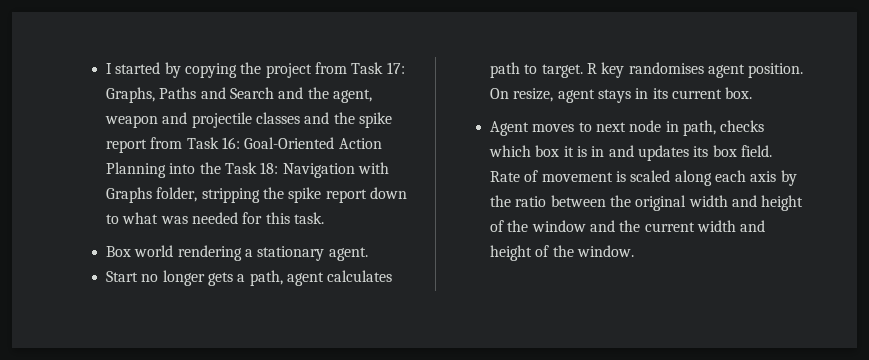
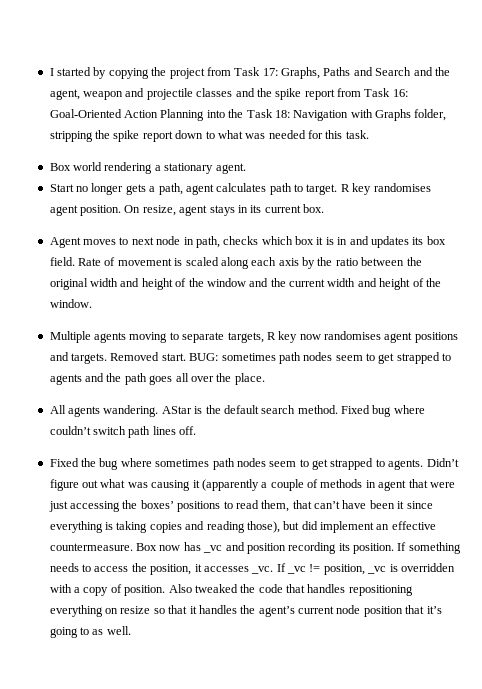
(634, 251) none -> [49,331,458,343] [49,352,452,364] [49,373,265,385] [49,405,425,417] [49,426,197,438] [49,458,459,470] [49,479,455,491] [48,500,433,512] [49,521,436,533] [49,542,461,554] [49,563,455,575] [49,584,413,596] [49,605,442,617] [49,626,131,638] // Multiple agents moving to separate targets, R key now randomises agent positions and targets. Removed start. BUG: sometimes path nodes seem to get strapped to agents and the path goes all over the place. // All agents wandering. AStar is the default search method. Fixed bug where couldn’t switch path lines off. // Fixed the bug where sometimes path nodes seem to get strapped to agents. Didn’t figure out what was causing it (apparently a couple of methods in agent that were just accessing the boxes’ positions to read them, that can’t have been it since everything is taking copies and reading those), but did implement an effective countermeasure. Box now has _vc and position recording its position. If something needs to access the position, it accesses _vc. If _vc != position, _vc is overridden with a copy of position. Also tweaked the code that handles repositioning everything on resize so that it handles the agent’s current node position that it’s going to as well.

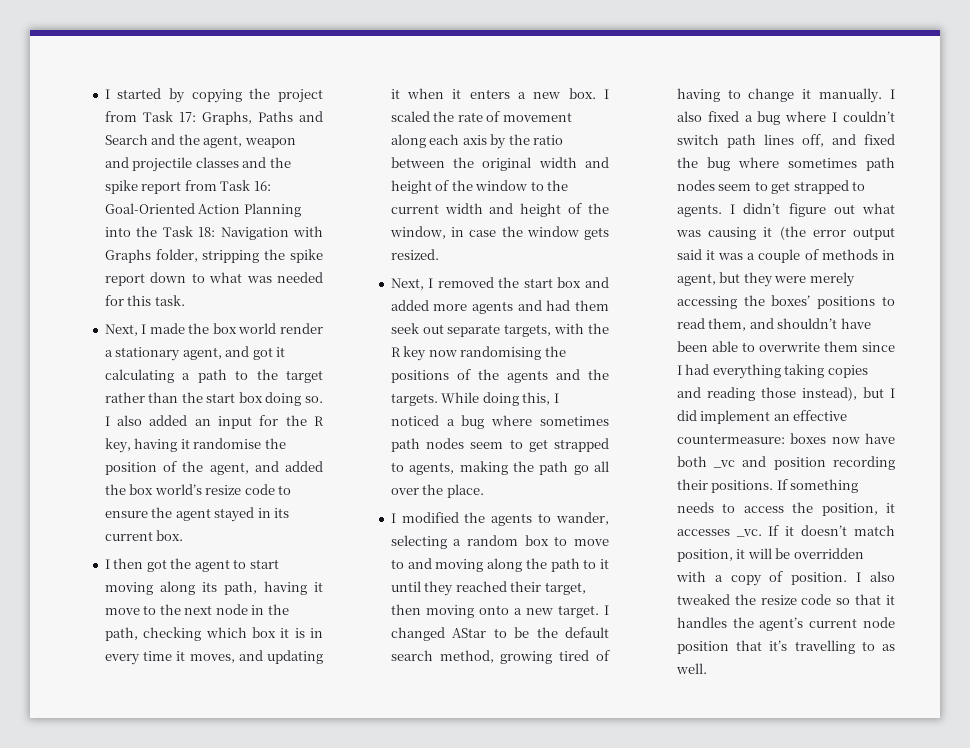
[49,162,246,174] [49,183,431,195] [49,204,325,216] [49,236,259,248] Box world rendering a stationary agent. // Start no longer gets a path, agent calculates path to target. R key randomises agent position. On resize, agent stays in its current box. // Agent moves to next node in path, checks -> [104,323,323,336] [104,346,286,361] [104,369,323,383] [104,392,323,406] [104,415,325,429] [104,438,286,453] [104,461,323,475] [104,484,292,495] [104,507,290,522] [104,530,184,541] [104,558,279,572] [104,581,323,595] [104,604,289,615] [104,627,202,641] Next, I made the box world render a stationary agent, and got it calculating a path to the target rather than the start box doing so. I also added an input for the R key, having it randomise the position of the agent, and added the box world’s resize code to ensure the agent stayed in its current box. // I then got the agent to start moving along its path, having it move to the next node in the path, checking
[349,236,446,248] [49,257,219,266] and updates its box field. Rate of movement is scaled -> [104,650,323,665] [390,88,609,99] [390,111,572,122] every time it moves, and updating it when it enters a new box. I scaled the rate of movement
[249,278,269,287] and -> [530,181,544,191] to
[49,299,92,308] [49,331,458,343] [49,352,452,364] [49,373,173,385] window. // Multiple agents moving to separate targets, R key now randomises agent positions and targets. Removed start. BUG: sometimes path nodes seem to get strapped to agents and the path goes -> [389,226,609,240] [390,249,439,260] [390,277,609,290] [390,300,609,314] [390,323,609,337] [390,346,566,361] [390,369,609,383] [390,392,559,406] [390,415,609,429] [390,438,609,452] [390,461,589,475] window, in case the window gets resized. // Next, I removed the start box and added more agents and had them seek out separate targets, with the R key now randomising the positions of the agents and the targets. While doing this, I noticed a bug where sometimes path nodes seem to get strapped to agents, making the path go
[49,405,425,417] All agents wandering. AStar is the default search method. Fixed bug where -> [390,512,609,526] [390,535,609,549] [390,558,609,572] [390,581,586,596] [390,604,609,618] [390,627,609,641] [390,650,610,664] [676,88,895,103] [676,111,838,125] I modified the agents to wander, selecting a random box to move to and moving along the path to it until they reached their target, then moving onto a new target. I changed AStar to be the default search method, growing tired of having to change it manually. I also fixed a bug where I
[179,426,197,435] [49,458,79,467] off. // Fixed -> [801,134,895,147] off, and fixed
[426,458,459,467] Didn’t -> [729,203,781,214] I didn’t
[201,479,259,491] (apparently -> [779,226,895,240] [676,249,744,260] (the error output said it was
[378,479,455,491] [48,501,68,512] agent that were just -> [676,272,855,287] agent, but they were merely
[292,500,433,509] [49,521,436,533] [49,542,201,551] that can’t have been it since everything is taking copies and reading those), but did implement an effective countermeasure. Box now has -> [749,318,871,329] [676,341,895,352] [676,364,868,379] [676,387,895,401] [676,410,848,424] [676,433,895,444] [676,456,707,467] and shouldn’t have been able to overwrite them since I had everything taking copies and reading those instead), but I did implement an effective countermeasure: boxes now have both
[338,543,395,554] its position. -> [676,479,774,493] their positions.
[287,564,398,575] _vc != position, _vc is -> [785,525,895,536] [676,548,791,562] it doesn’t match position, it will be
[168,584,413,596] [49,605,151,617] Also tweaked the code that handles repositioning everything on resize -> [856,571,895,582] [676,594,832,605] I also tweaked the resize code
[49,627,78,638] going -> [794,640,855,654] travelling

